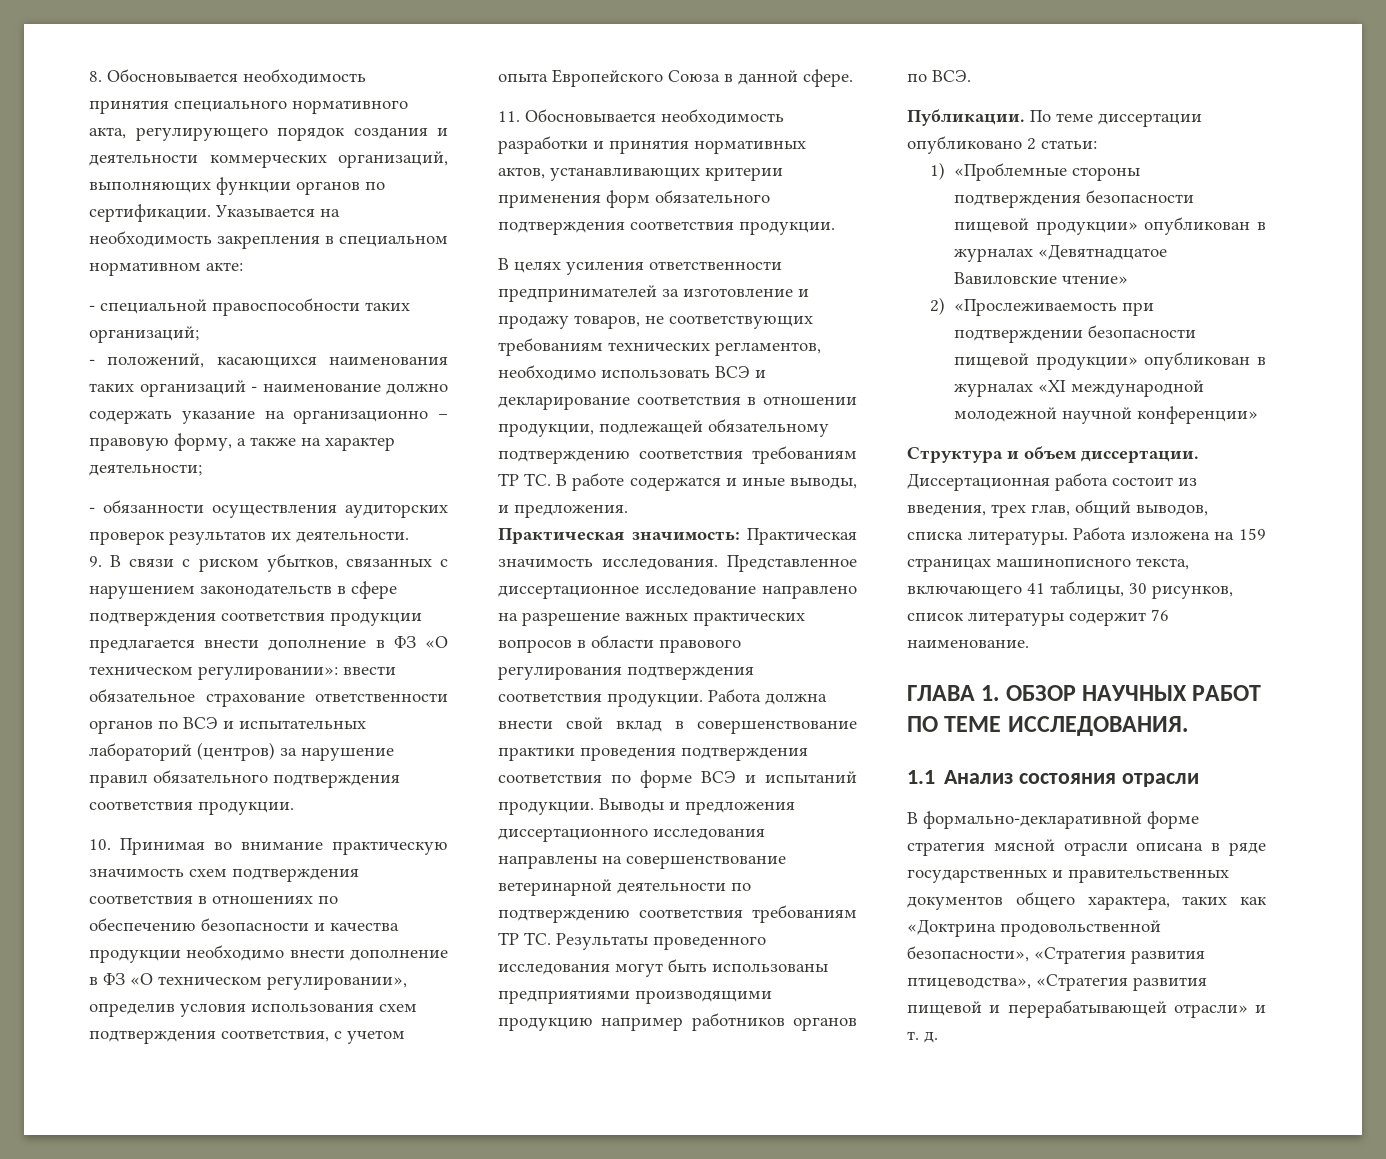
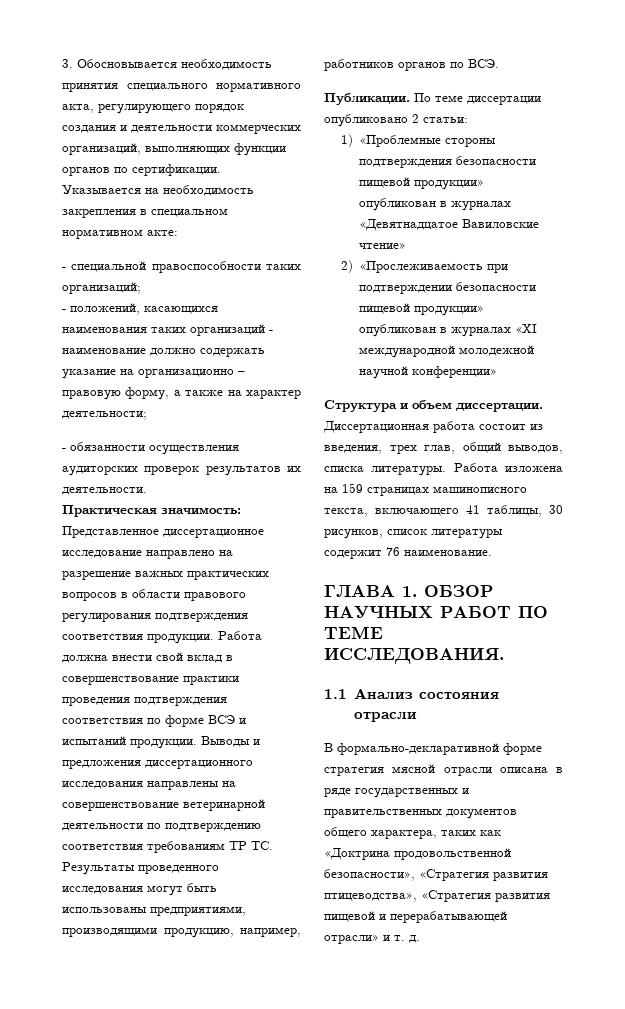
[89,71,102,82] 8. -> [62,59,73,68] 3.
[89,554,448,572] [89,581,397,599] [89,612,422,626] [89,636,448,653] [89,666,396,680] [89,689,448,707] [89,717,366,734] [89,742,394,761] [89,770,400,788] [89,801,294,815] [89,838,448,855] [89,868,359,882] [89,895,338,905] [89,918,399,931] [89,945,448,963] [89,973,407,990] [89,1003,417,1017] [89,1030,405,1044] [498,69,853,87] [498,109,784,125] [498,136,806,154] [498,167,783,181] [498,190,770,208] [498,221,835,235] [498,258,782,275] [498,285,809,302] [498,315,813,329] [498,338,821,356] [498,365,766,381] [498,396,857,410] [498,419,829,437] [498,446,857,464] [498,473,857,491] [498,504,628,518] // 9. В связи с риском убытков, связанных с нарушением законодательств в сфере подтверждения соответствия продукции предлагается внести дополнение в ФЗ «О техническом регулировании»: ввести обязательное страхование ответственности органов по ВСЭ и испытательных лабораторий (центров) за нарушение правил обязательного подтверждения соответствия продукции. // 10. Принимая во внимание практическую значимость схем подтверждения соответствия в отношениях по обеспечению безопасности и качества продукции необходимо внести дополнение в ФЗ «О техническом регулировании», определив условия использования схем подтверждения соответствия, с учетом опыта Европейского Союза в данной сфере. // 11. Обосновывается необходимость разработки и принятия нормативных актов, устанавливающих критерии применения форм обязательного подтверждения соответствия продукции. // В целях усиления ответственности предпринимателей за изготовление и продажу товаров, не соответствующих требованиям технических регламентов, необходимо использовать ВСЭ и декларирование соответствия в отношении продукции, подлежащей обязательному подтверждению соответствия требованиям ТР ТС. В работе содержатся и иные выводы, и предложения. -> (147, 491) none
[747,528,857,545] [498,558,718,570] Практическая значимость исследования. -> (241, 510) none
[498,990,772,1004] [498,1017,684,1031] предприятиями производящими продукцию например -> [150,906,246,916] [62,927,301,938] предприятиями, производящими продукцию, например,

